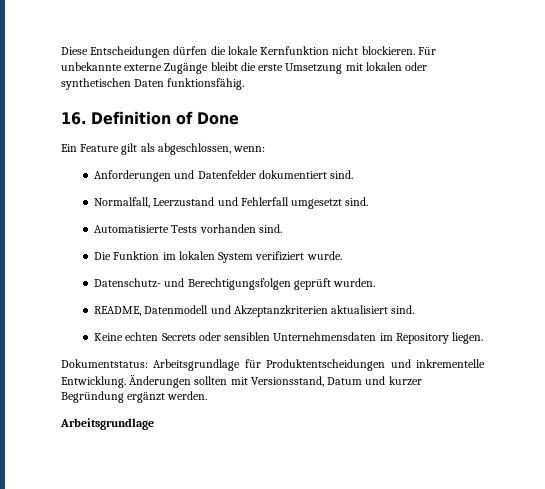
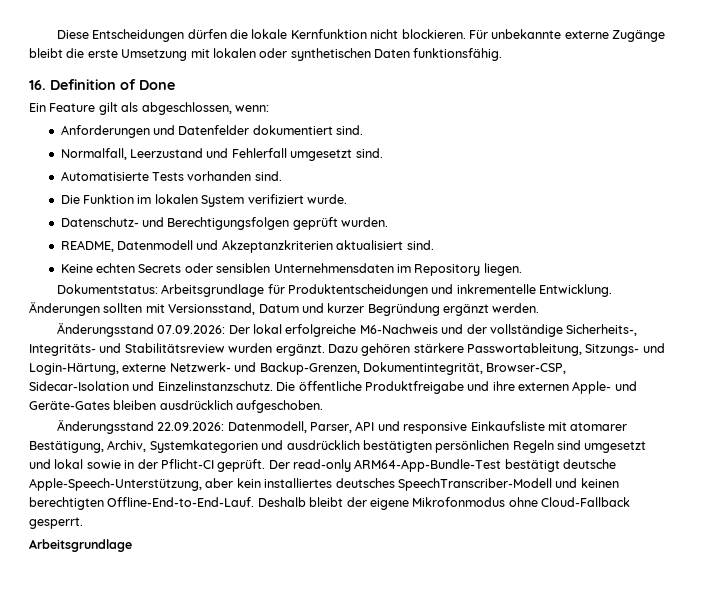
(208, 395) none -> [56,323,638,337] [29,343,665,356] [29,362,567,375] [29,381,637,394] [29,400,324,413] [56,420,628,434] [29,440,647,453] [29,459,617,472] [29,478,619,491] [29,497,630,510] [29,517,83,529] // Änderungsstand 07.09.2026: Der lokal erfolgreiche M6-Nachweis und der vollständige Sicherheits-, Integritäts- und Stabilitätsreview wurden ergänzt. Dazu gehören stärkere Passwortableitung, Sitzungs- und Login-Härtung, externe Netzwerk- und Backup-Grenzen, Dokumentintegrität, Browser-CSP, Sidecar-Isolation und Einzelinstanzschutz. Die öffentliche Produktfreigabe und ihre externen Apple- und Geräte-Gates bleiben ausdrücklich aufgeschoben. // Änderungsstand 22.09.2026: Datenmodell, Parser, API und responsive Einkaufsliste mit atomarer Bestätigung, Archiv, Systemkategorien und ausdrücklich bestätigten persönlichen Regeln sind umgesetzt und lokal sowie in der Pflicht-CI geprüft. Der read-only ARM64-App-Bundle-Test bestätigt deutsche Apple-Speech-Unterstützung, aber kein installiertes deutsches SpeechTranscriber-Modell und keinen berechtigten Offline-End-to-End-Lauf. Deshalb bleibt der eigene Mikrofonmodus ohne Cloud-Fallback gesperrt.

